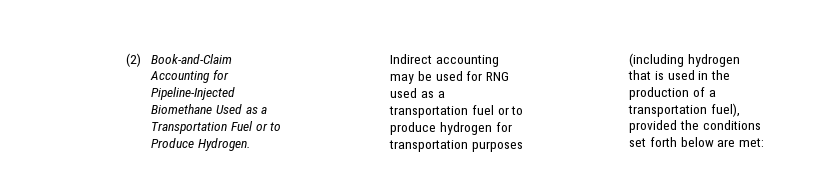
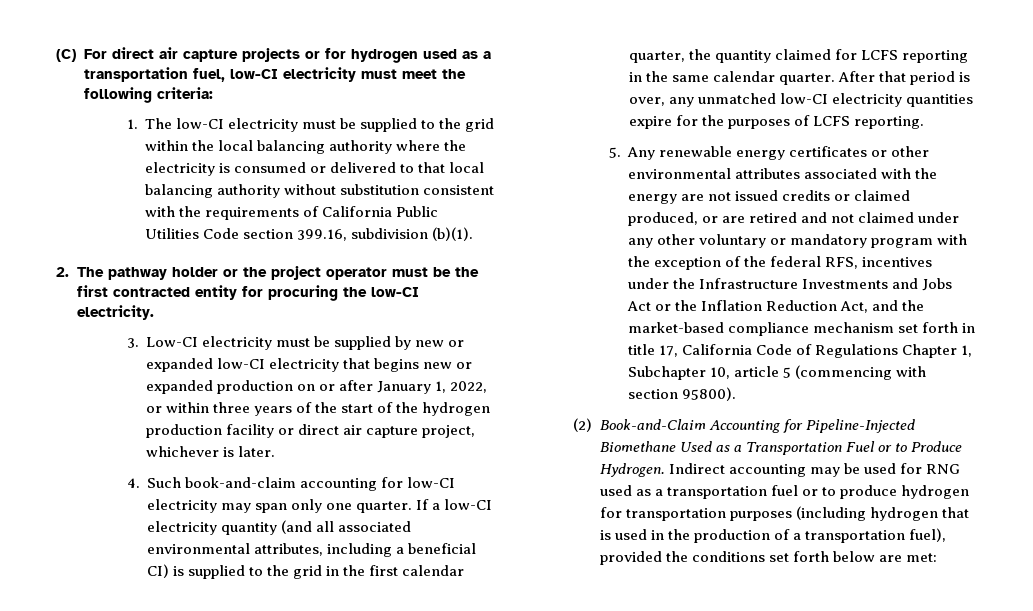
(125, 60) none -> [56,47,491,63] [83,67,466,82] [83,87,213,103] [126,118,495,132] [145,140,467,154] [145,162,485,176] [145,184,495,198] [145,206,439,220] [145,227,474,241] [56,266,479,280] [76,285,419,301] [76,305,154,320] [126,336,465,350] [146,358,473,372] [146,380,488,394] [146,402,491,416] [146,424,476,438] [146,446,276,457] [126,477,456,491] [147,499,493,513] [147,520,412,535] [147,543,477,557] [147,564,465,579] [629,49,969,63] [629,71,971,85] [629,93,974,107] [629,115,925,129] [608,146,930,160] [628,168,938,179] [628,190,911,204] [628,212,960,226] [628,234,968,248] [628,256,933,270] [628,278,953,291] [627,300,925,313] [628,322,976,336] [628,344,973,358] [628,365,927,380] [628,387,737,401] (C) For direct air capture projects or for hydrogen used as a transportation fuel, low-CI electricity must meet the following criteria: // 1. The low-CI electricity must be supplied to the grid within the local balancing authority where the electricity is consumed or delivered to that local balancing authority without substitution consistent with the requirements of California Public Utilities Code section 399.16, subdivision (b)(1). // 2. The pathway holder or the project operator must be the first contracted entity for procuring the low-CI electricity. // 3. Low-CI electricity must be supplied by new or expanded low-CI electricity that begins new or expanded production on or after January 1, 2022, or within three years of the start of the hydrogen production facility or direct air capture project, whichever is later. // 4. Such book-and-claim accounting for low-CI electricity may span only one quarter. If a low-CI electricity quantity (and all associated environmental attributes, including a beneficial CI) is supplied to the grid in the first calendar quarter, the quantity claimed for LCFS reporting in the same calendar quarter. After that period is over, any unmatched low-CI electricity quantities expire for the purposes of LCFS reporting. // 5. Any renewable energy certificates or other environmental attributes associated with the energy are not issued credits or claimed produced, or are retired and not claimed under any other voluntary or mandatory program with the exception of the federal RFS, incentives under the Infrastructure Investments and Jobs Act or the Inflation Reduction Act, and the market-based compliance mechanism set forth in title 17, California Code of Regulations Chapter 1, Subchapter 10, article 5 (commencing with section 95800). //

